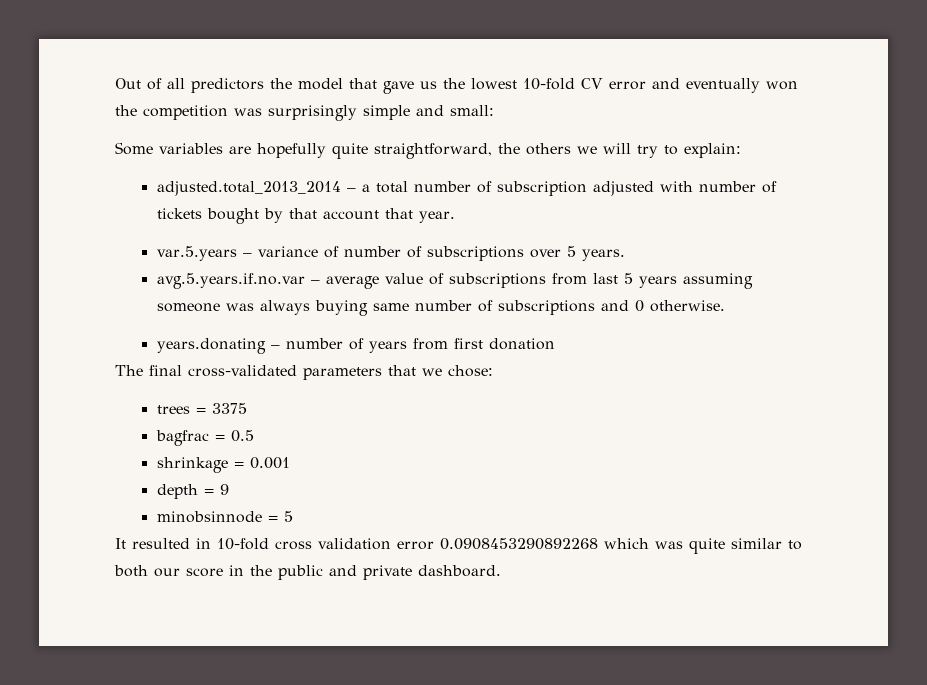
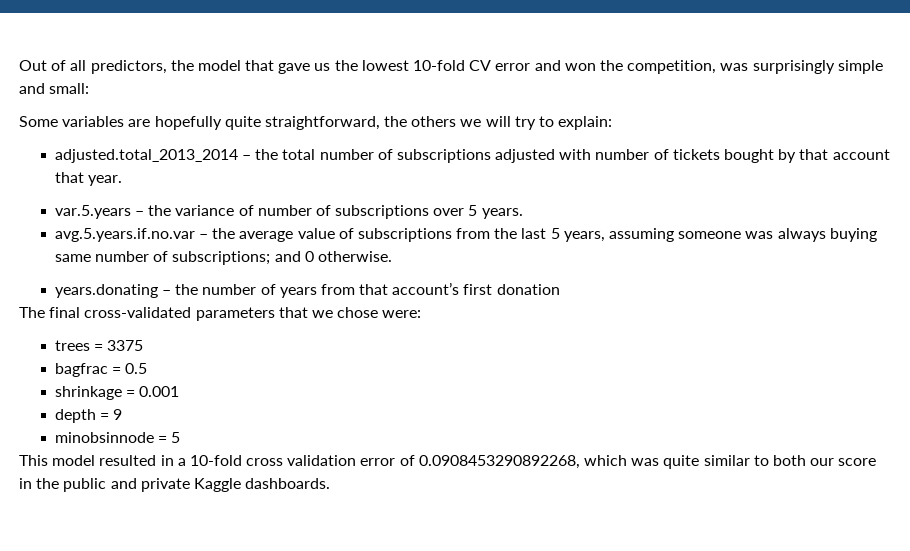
[191,78,264,93] predictors -> [90,60,167,74] predictors,
[686,78,760,93] eventually -> (561, 65) none
[143,105,228,120] competition -> [627,60,717,74] competition,
[361,184,370,192] a -> [255,149,279,160] the
[496,181,587,196] subscription -> [396,149,491,163] subscriptions
(252, 255) none -> [148,205,172,216] the
(320, 282) none -> [212,228,236,239] the
(587, 279) none -> [494,228,518,239] the
[638,276,677,288] years -> [563,231,605,242] years,
[497,300,595,315] subscriptions -> [172,251,271,265] subscriptions;
(280, 347) none -> [175,284,199,295] the
(448, 344) none -> [359,282,460,295] that account’s
[448,365,493,377] chose: -> [337,307,422,318] chose were:
[115,538,126,549] It -> [19,455,96,466] This model
(211, 543) none -> [177,458,186,466] a
[440,538,598,550] 0.0908453290892268 -> [399,455,580,469] of 0.0908453290892268,
[418,565,501,577] dashboard. -> [193,478,331,492] Kaggle dashboards.

